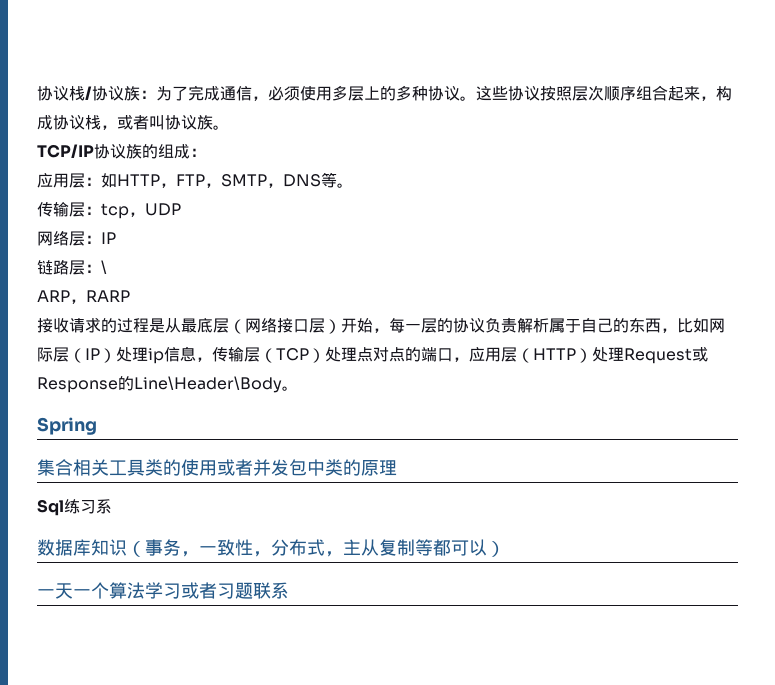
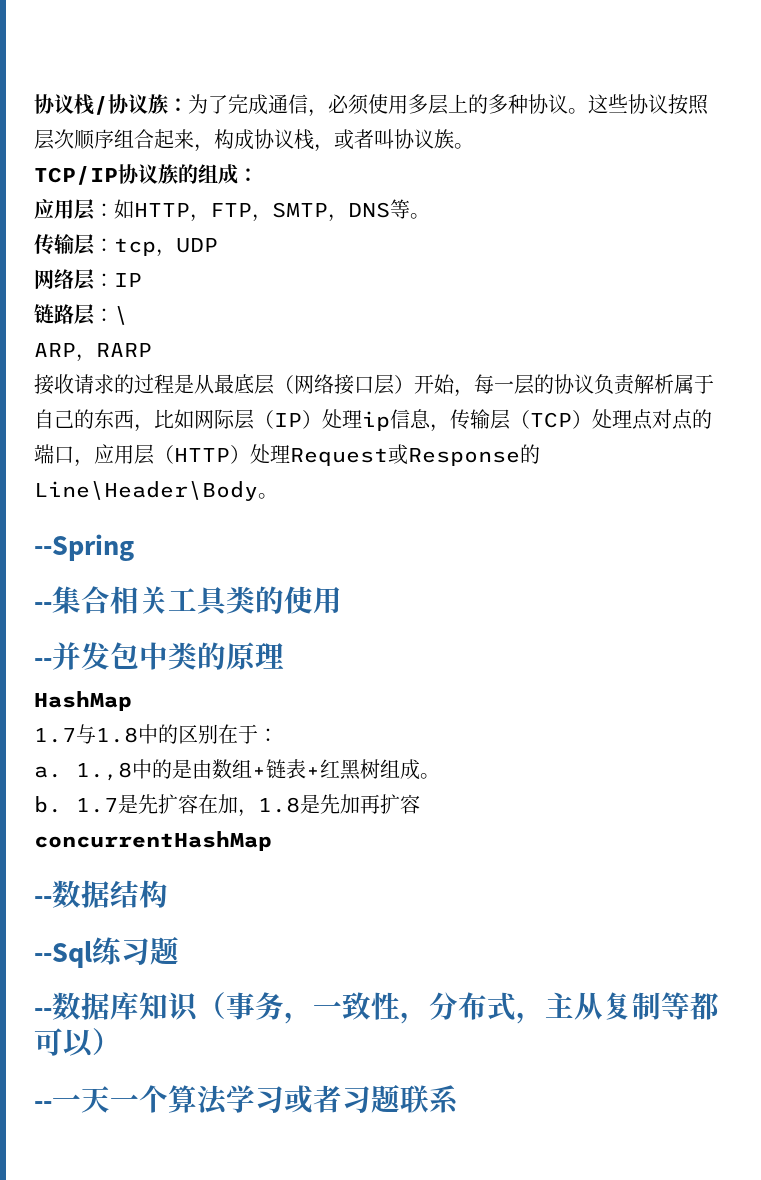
[37,417,97,435] Spring // -> [34,534,134,561] [34,602,52,611] --Spring // --
[217,459,253,476] 或者 -> [34,658,52,667] // --
[37,499,112,516] Sql练习系 // -> [34,691,132,711] [34,724,278,744] [34,759,440,781] [34,794,420,817] [34,831,272,851] [34,880,168,908] [34,936,179,968] [34,1008,52,1017] HashMap // 1.7与1.8中的区别在于： // a. 1.,8中的是由数组+链表+红黑树组成。 // b. 1.7是先扩容在加，1.8是先加再扩容 // concurrentHashMap // --数据结构 // --Sql练习题 // --
(505, 549) none -> [34,1101,52,1110] --

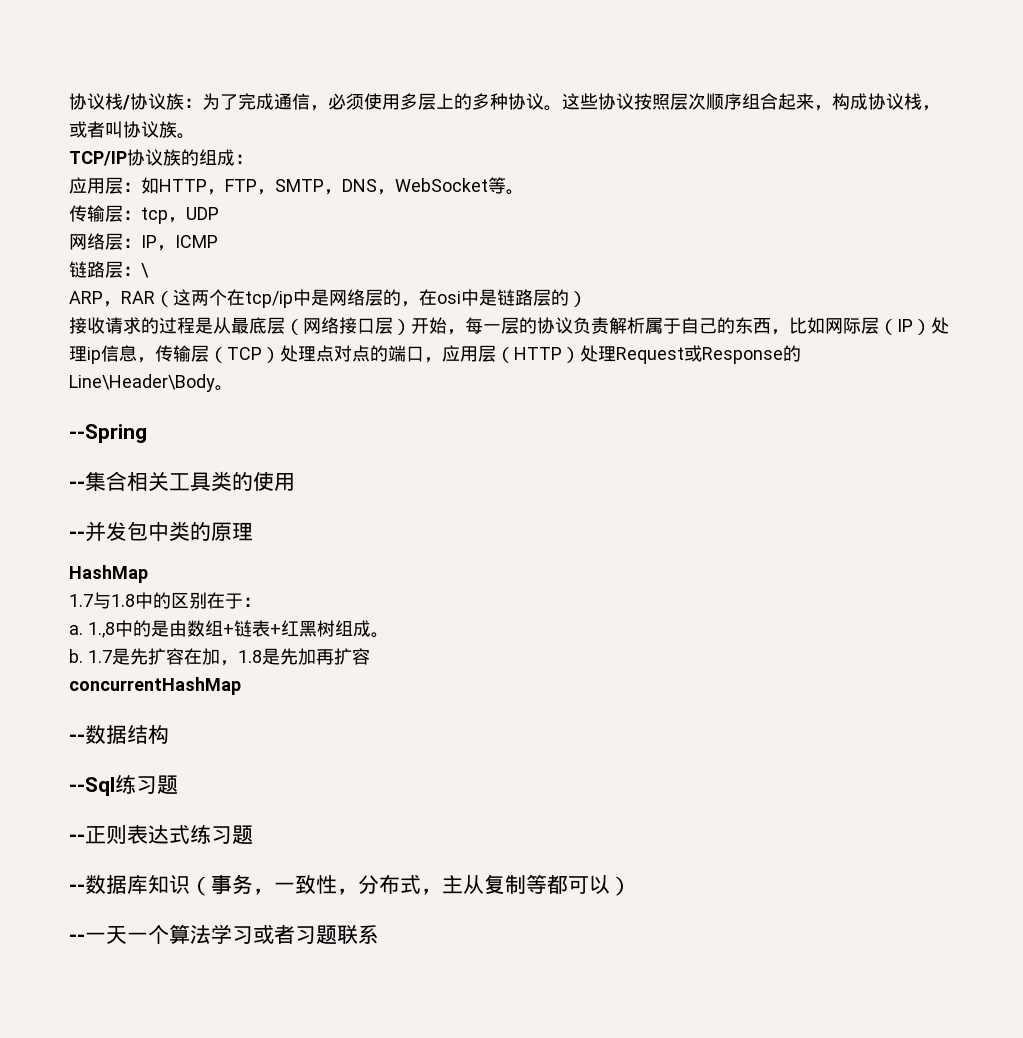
(390, 210) none -> [377,178,488,195] ，WebSocket
(142, 280) none -> [157,235,218,251] ，ICMP
[96,343,152,357] RARP -> [121,289,587,308] RAR（这两个在tcp/ip中是网络层的，在osi中是链路层的）
(179, 950) none -> [69,824,253,845] // --正则表达式练习题

